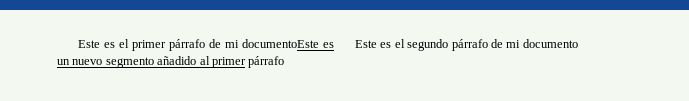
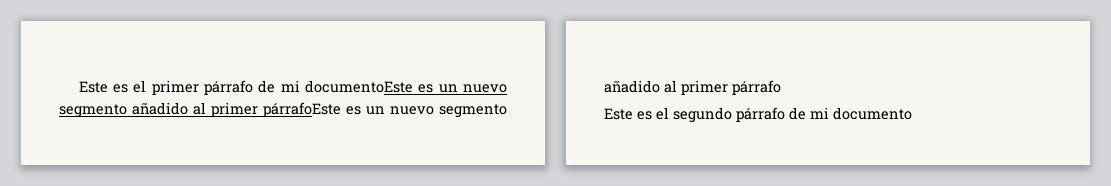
(246, 62) none -> [263,102,507,118] [604,80,728,95] párrafoEste es un nuevo segmento añadido al primer

